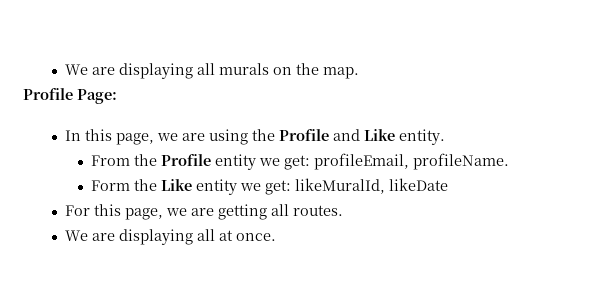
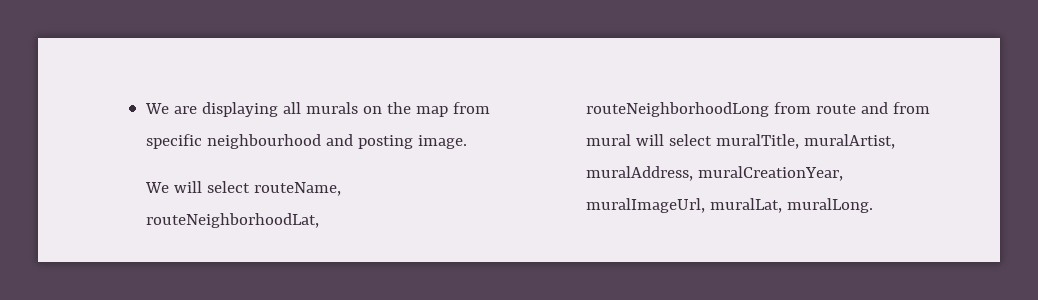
[322,67,359,79] [23,88,117,104] [64,129,445,145] [90,153,509,170] [90,178,448,195] [64,204,343,220] [64,229,276,245] map. // Profile Page: // In this page, we are using the Profile and Like entity. // From the Profile entity we get: profileEmail, profileName. // Form the Like entity we get: likeMuralId, likeDate // For this page, we are getting all routes. // We are displaying all at once. -> [415,102,490,117] [145,134,467,149] [145,181,342,196] [146,213,320,228] [586,102,931,117] [586,134,896,149] [586,166,844,181] [586,198,874,213] map from specific neighbourhood and posting image. // We will select routeName, routeNeighborhoodLat, routeNeighborhoodLong from route and from mural will select muralTitle, muralArtist, muralAddress, muralCreationYear, muralImageUrl, muralLat, muralLong.

